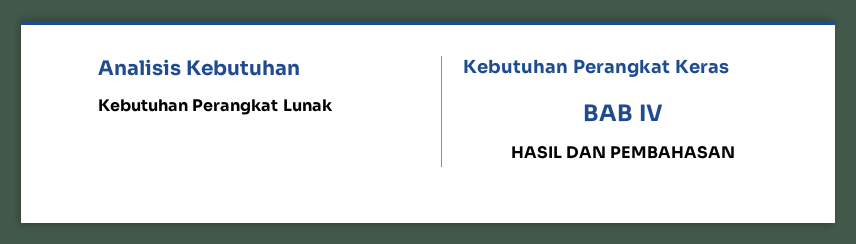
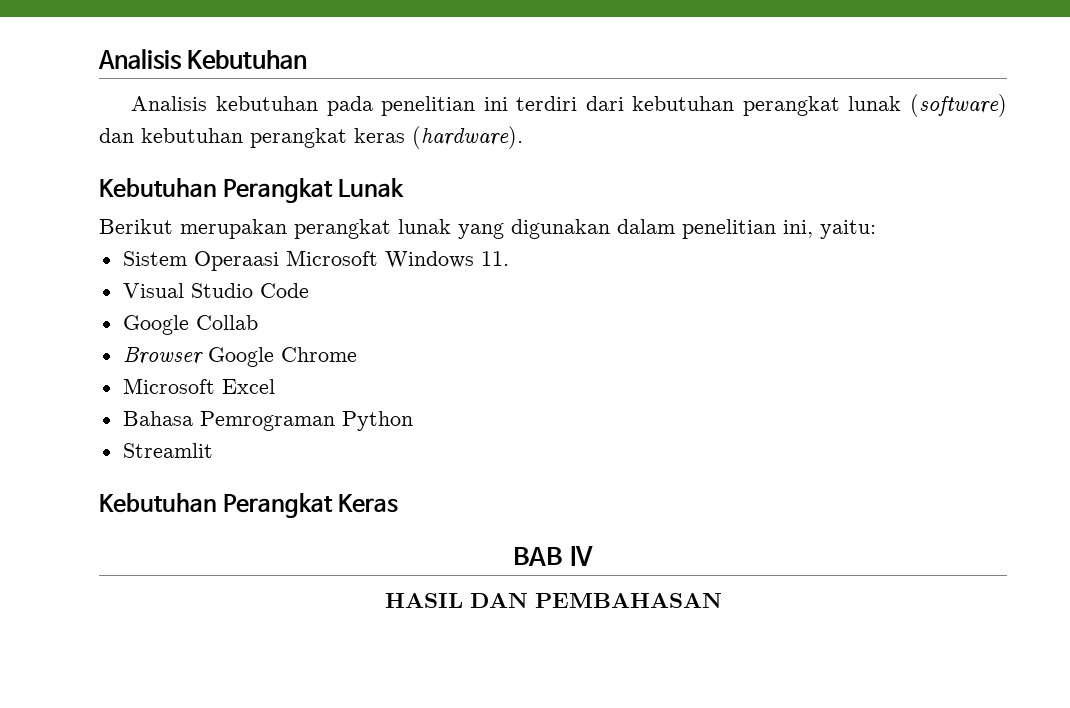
[98,99,333,115] Kebutuhan Perangkat Lunak -> [131,94,1007,117] [99,126,523,149] [99,178,405,203] [99,219,876,239] [122,250,509,271] [122,283,309,298] [122,315,258,335] [122,347,357,367] [122,378,275,394] [122,411,413,431] [122,443,213,458] Analisis kebutuhan pada penelitian ini terdiri dari kebutuhan perangkat lunak (software) dan kebutuhan perangkat keras (hardware). // Kebutuhan Perangkat Lunak // Berikut merupakan perangkat lunak yang digunakan dalam penelitian ini, yaitu: // Sistem Operaasi Microsoft Windows 11. // Visual Studio Code // Google Collab // Browser Google Chrome // Microsoft Excel // Bahasa Pemrograman Python // Streamlit

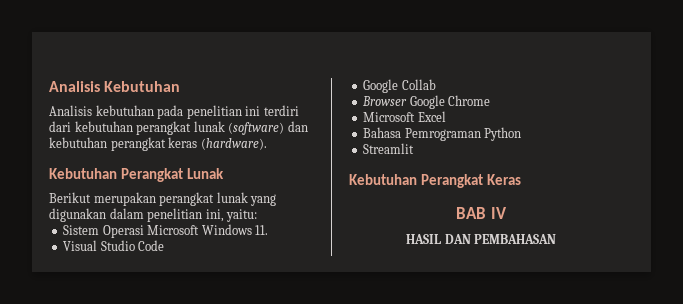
[193,251,279,271] Operaasi -> [102,225,144,238] Operasi

